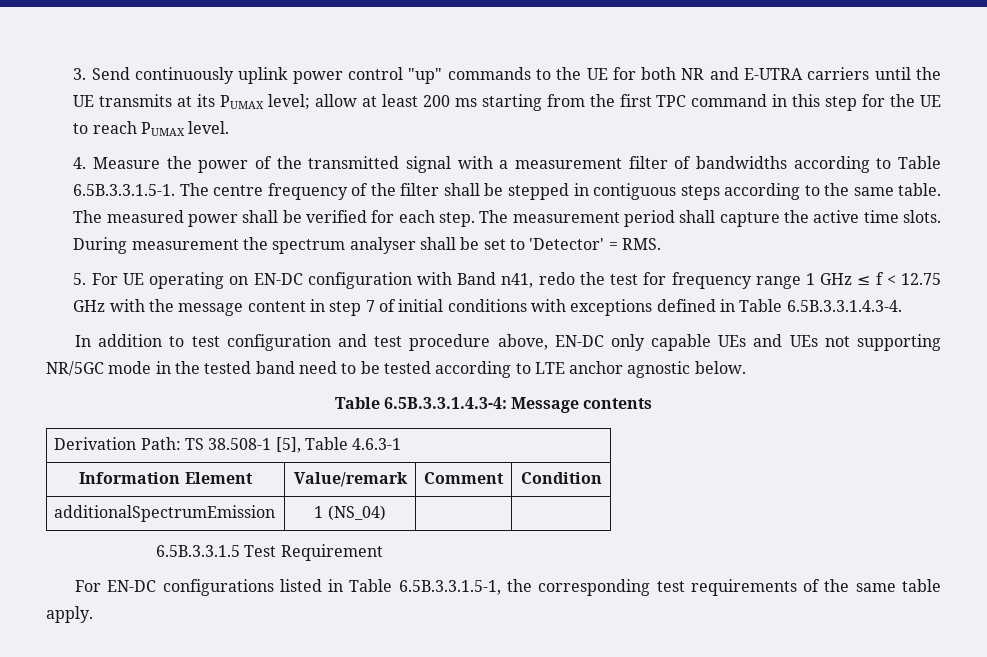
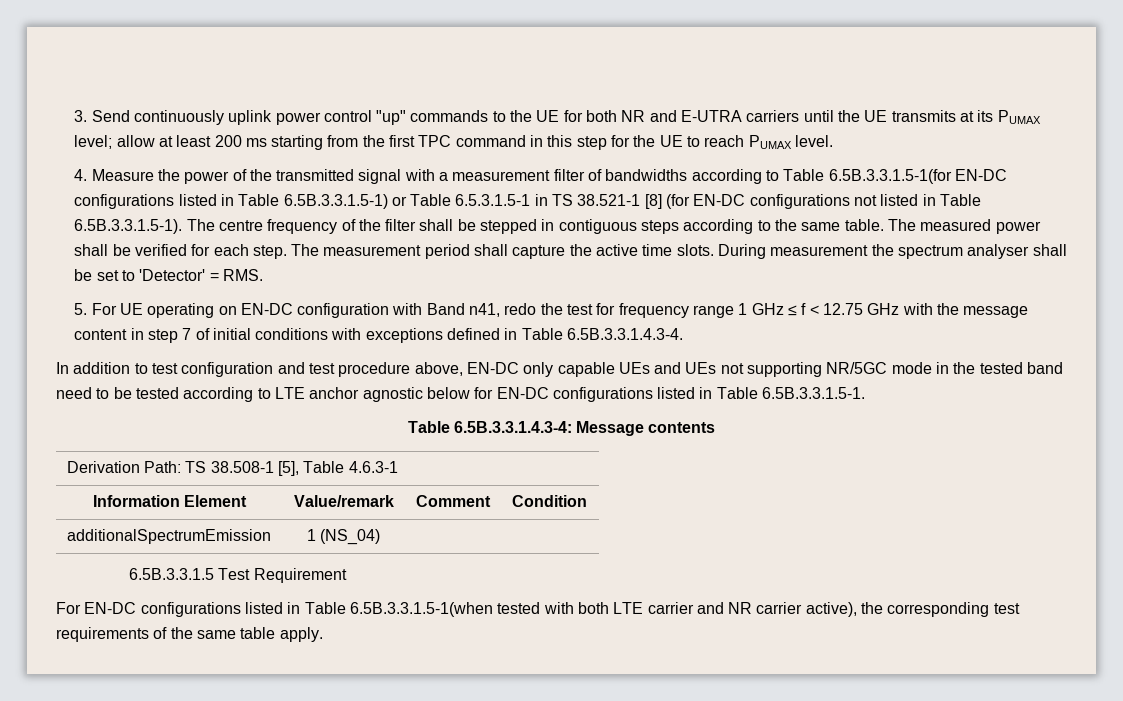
[73,184,176,196] 6.5B.3.3.1.5-1. -> [828,169,1007,184] [74,194,981,209] [74,219,183,234] 6.5B.3.3.1.5-1(for EN-DC configurations listed in Table 6.5B.3.3.1.5-1) or Table 6.5.3.1.5-1 in TS 38.521-1 [8] (for EN-DC configurations not listed in Table 6.5B.3.3.1.5-1).
[694,361,746,374] below. -> [426,387,866,402] below for EN-DC configurations listed in Table 6.5B.3.3.1.5-1.
[398,580,501,595] 6.5B.3.3.1.5-1, -> [349,602,857,617] 6.5B.3.3.1.5-1(when tested with both LTE carrier and NR carrier active),

